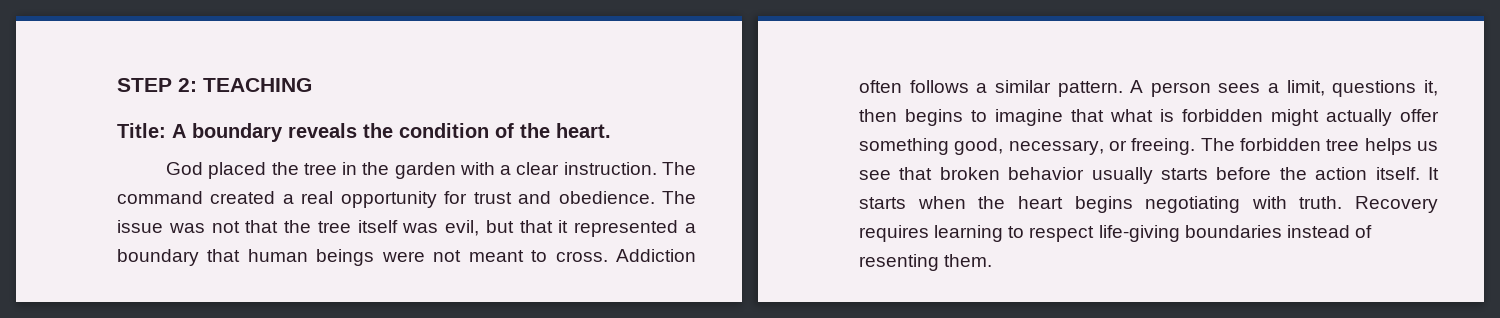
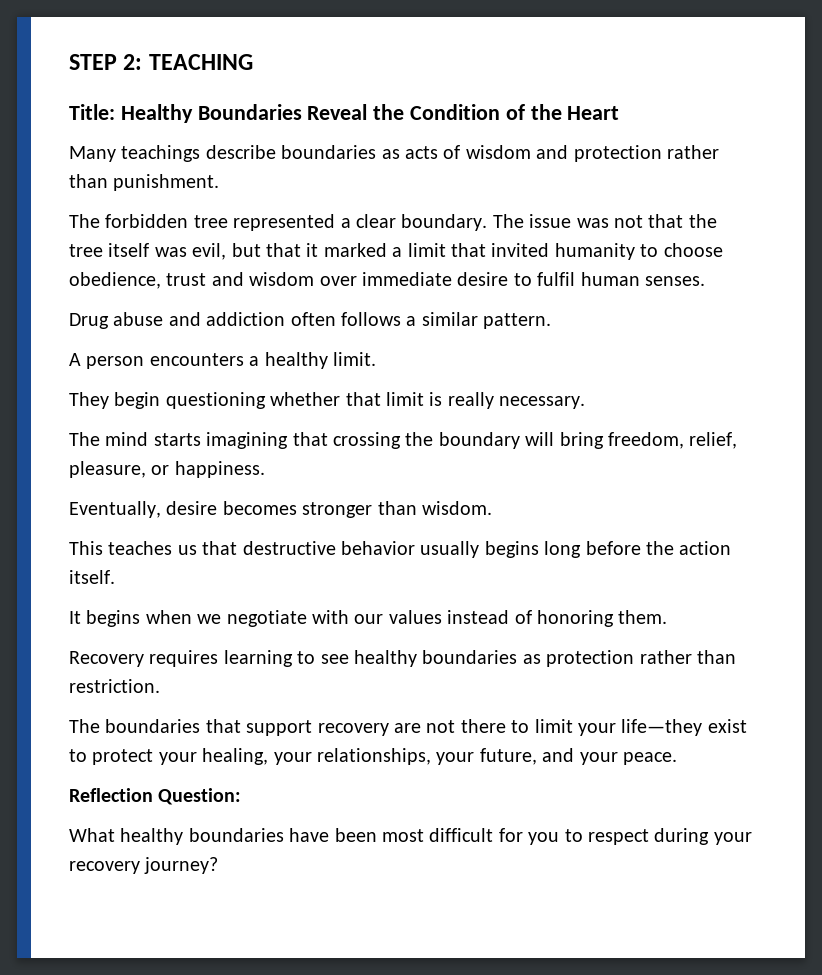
[172,123,611,142] [166,162,696,179] [117,191,655,208] A boundary reveals the condition of the heart. // God placed the tree in the garden with a clear instruction. The command created a real opportunity for trust and obedience. -> [120,104,620,123] [69,145,719,162] [69,174,220,191] [69,214,488,231] Healthy Boundaries Reveal the Condition of the Heart // Many teachings describe boundaries as acts of wisdom and protection rather than punishment. // The forbidden tree represented a clear boundary.
[574,220,696,237] [117,249,697,266] represented a boundary that human beings were not meant to cross. Addiction -> [323,243,723,260] [69,272,705,289] [69,312,286,329] marked a limit that invited humanity to choose obedience, trust and wisdom over immediate desire to fulfil human senses. // Drug abuse and addiction
(1123, 89) none -> (552, 321) //
[1218,80,1438,97] [859,109,1439,126] [859,138,1438,155] [859,167,1439,184] [859,196,1438,213] [859,225,1372,242] [859,254,993,271] sees a limit, questions it, then begins to imagine that what is forbidden might actually offer something good, necessary, or freeing. The forbidden tree helps us see that broken behavior usually starts before the action itself. It starts when the heart begins negotiating with truth. Recovery requires learning to respect life-giving boundaries instead of resenting them. -> [149,352,376,369] [69,392,586,409] [69,432,738,449] [69,461,265,478] [69,501,492,518] [69,541,732,558] [69,570,115,584] [69,610,668,627] [69,650,736,667] [69,679,160,693] [69,719,747,736] [69,748,677,765] [69,788,242,805] [69,828,752,845] [69,857,219,874] encounters a healthy limit. // They begin questioning whether that limit is really necessary. // The mind starts imagining that crossing the boundary will bring freedom, relief, pleasure, or happiness. // Eventually, desire becomes stronger than wisdom. // This teaches us that destructive behavior usually begins long before the action itself. // It begins when we negotiate with our values instead of honoring them. // Recovery requires learning to see healthy boundaries as protection rather than restriction. // The boundaries that support recovery are not there to limit your life—they exist to protect your healing, your relationships, your future, and your peace. // Reflection Question: // What healthy boundaries have been most difficult for you to respect during your recovery journey?

